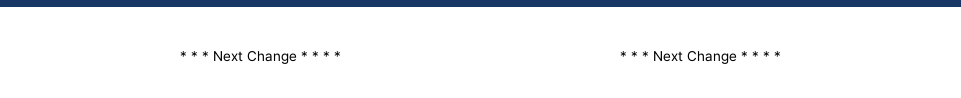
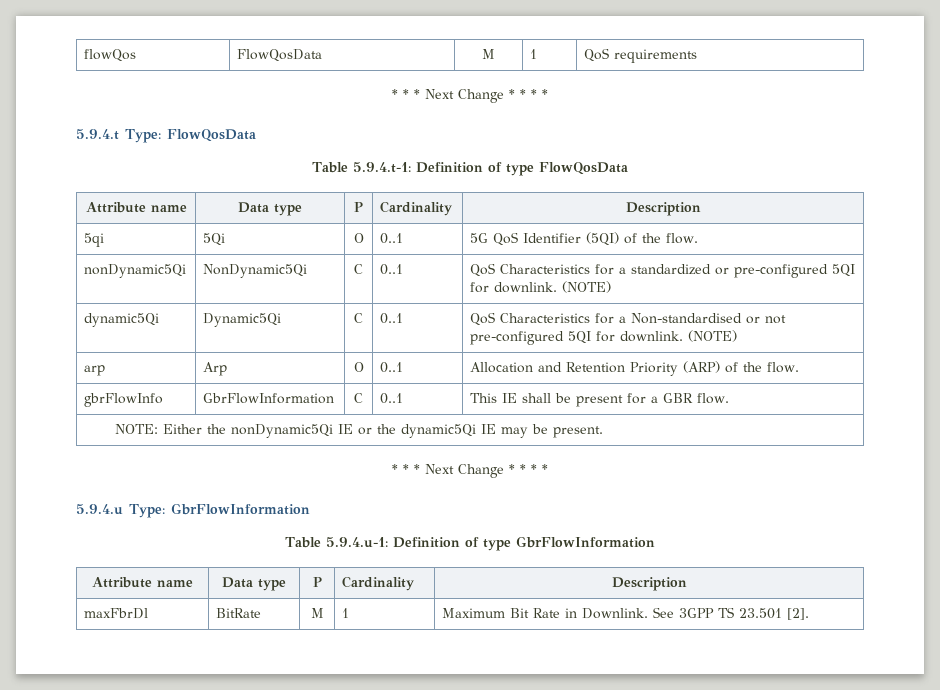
[180,50,341,64] [620,50,781,64] * * * Next Change * * * * // * * * Next Change * * * * -> [84,49,137,62] [237,49,323,62] [482,49,495,59] [530,49,538,59] [584,48,698,63] [392,89,548,103] [76,129,256,143] [312,162,628,176] [85,202,187,213] [238,202,302,216] [354,202,363,212] [380,201,453,216] [625,202,701,216] [84,233,105,247] [203,233,226,246] [353,233,364,243] [380,233,404,244] [470,232,699,246] [84,264,187,278] [203,264,308,278] [354,264,363,274] [380,264,404,275] [470,263,856,278] [470,281,612,293] [84,313,160,327] [203,313,282,327] [354,313,363,323] [380,313,404,324] [470,312,787,326] [470,330,738,345] [84,365,106,376] [203,362,228,376] [353,362,364,372] [380,362,404,373] [470,361,800,376] [84,393,164,407] [203,393,335,404] [354,393,363,403] [380,393,404,404] [470,393,730,407] [115,424,604,438] [392,464,548,478] [76,503,310,518] [285,536,655,551] [92,577,193,588] [222,577,286,591] [312,577,322,587] [342,576,415,591] [611,577,687,591] [84,608,149,619] [216,608,262,618] [310,608,324,618] [342,608,350,618] [442,607,810,620] flowQos | FlowQosData | M | 1 | QoS requirements // * * * Next Change * * * * // 5.9.4.t Type: FlowQosData // Table 5.9.4.t-1: Definition of type FlowQosData // Attribute name | Data type | P | Cardinality | Description // 5qi | 5Qi | O | 0..1 | 5G QoS Identifier (5QI) of the flow. // nonDynamic5Qi | NonDynamic5Qi | C | 0..1 | QoS Characteristics for a standardized or pre-configured 5QI for downlink. (NOTE) // dynamic5Qi | Dynamic5Qi | C | 0..1 | QoS Characteristics for a Non-standardised or not pre-configured 5QI for downlink. (NOTE) // arp | Arp | O | 0..1 | Allocation and Retention Priority (ARP) of the flow. // gbrFlowInfo | GbrFlowInformation | C | 0..1 | This IE shall be present for a GBR flow. // NOTE: Either the nonDynamic5Qi IE or the dynamic5Qi IE may be present. // * * * Next Change * * * * // 5.9.4.u Type: GbrFlowInformation // Table 5.9.4.u-1: Definition of type GbrFlowInformation // Attribute name | Data type | P | Cardinality | Description // maxFbrDl | BitRate | M | 1 | Maximum Bit Rate in Downlink. See 3GPP TS 23.501 [2].

